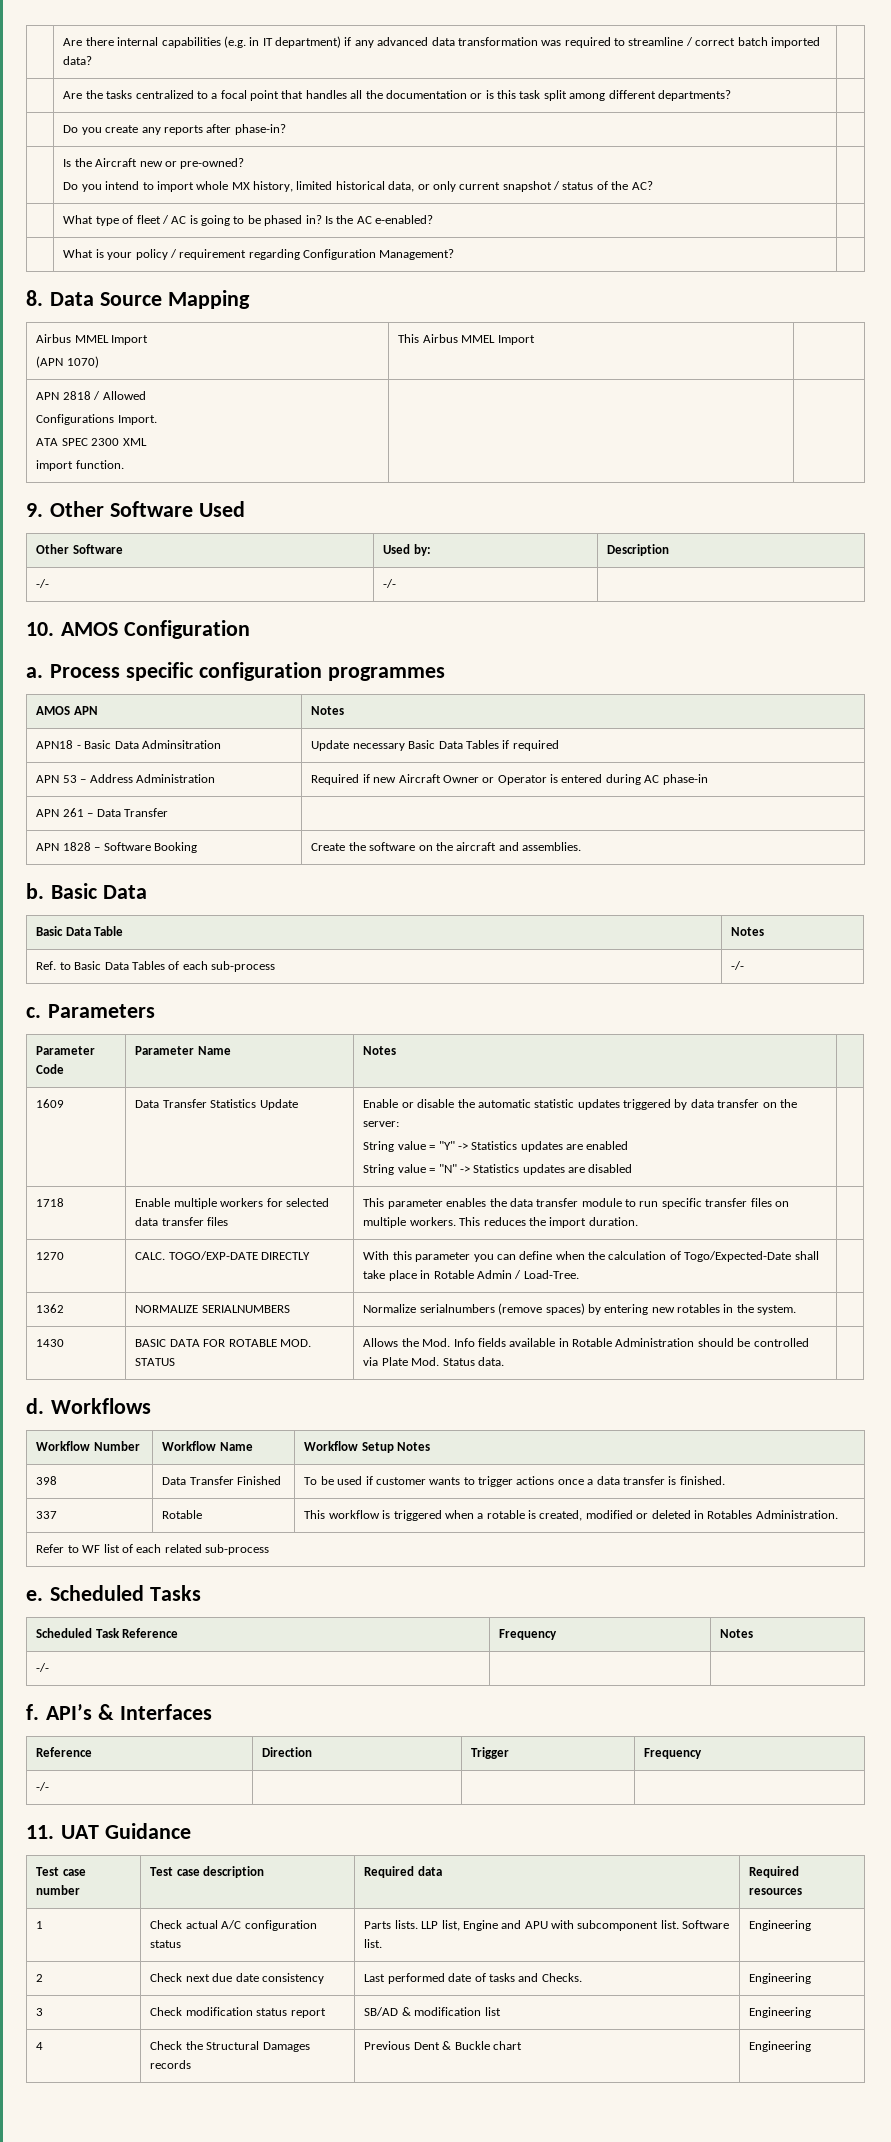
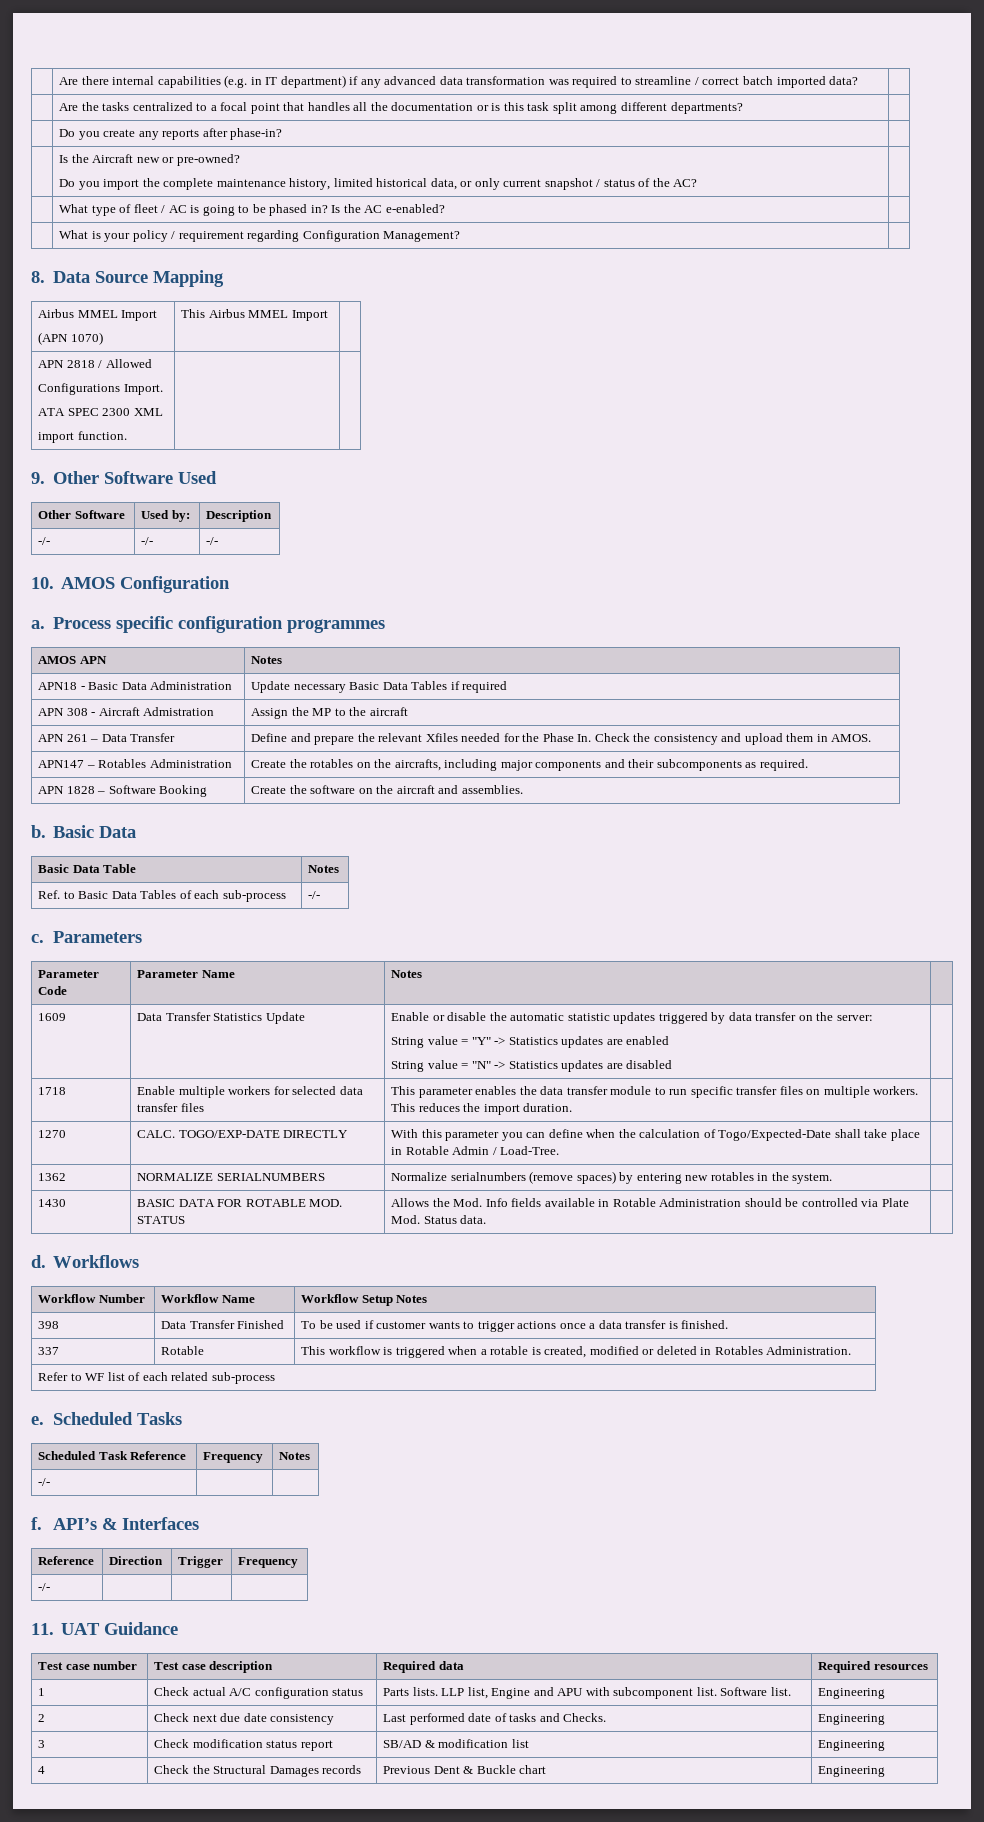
[105,181,250,192] intend to import whole MX -> [103,178,286,190] import the complete maintenance
(397, 583) none -> [206,537,219,545] -/-
[141,740,221,749] Adminsitration -> [150,681,233,690] Administration
[62,774,215,783] [311,774,708,785] 53 – Address Administration | Required if new Aircraft Owner or Operator is entered during AC phase-in -> [66,707,215,716] [251,707,408,719] 308 - Aircraft Admistration | Assign the MP to the aircraft
(168, 812) none -> [251,733,872,745] [38,759,232,768] [251,759,808,771] Define and prepare the relevant Xfiles needed for the Phase In. Check the consistency and upload them in AMOS. // APN147 – Rotables Administration | Create the rotables on the aircrafts, including major components and their subcomponents as required.

